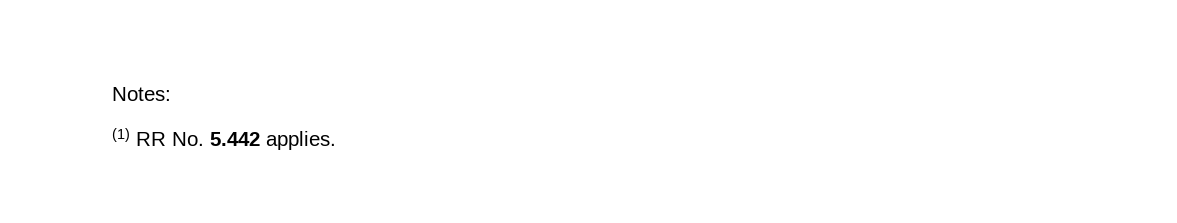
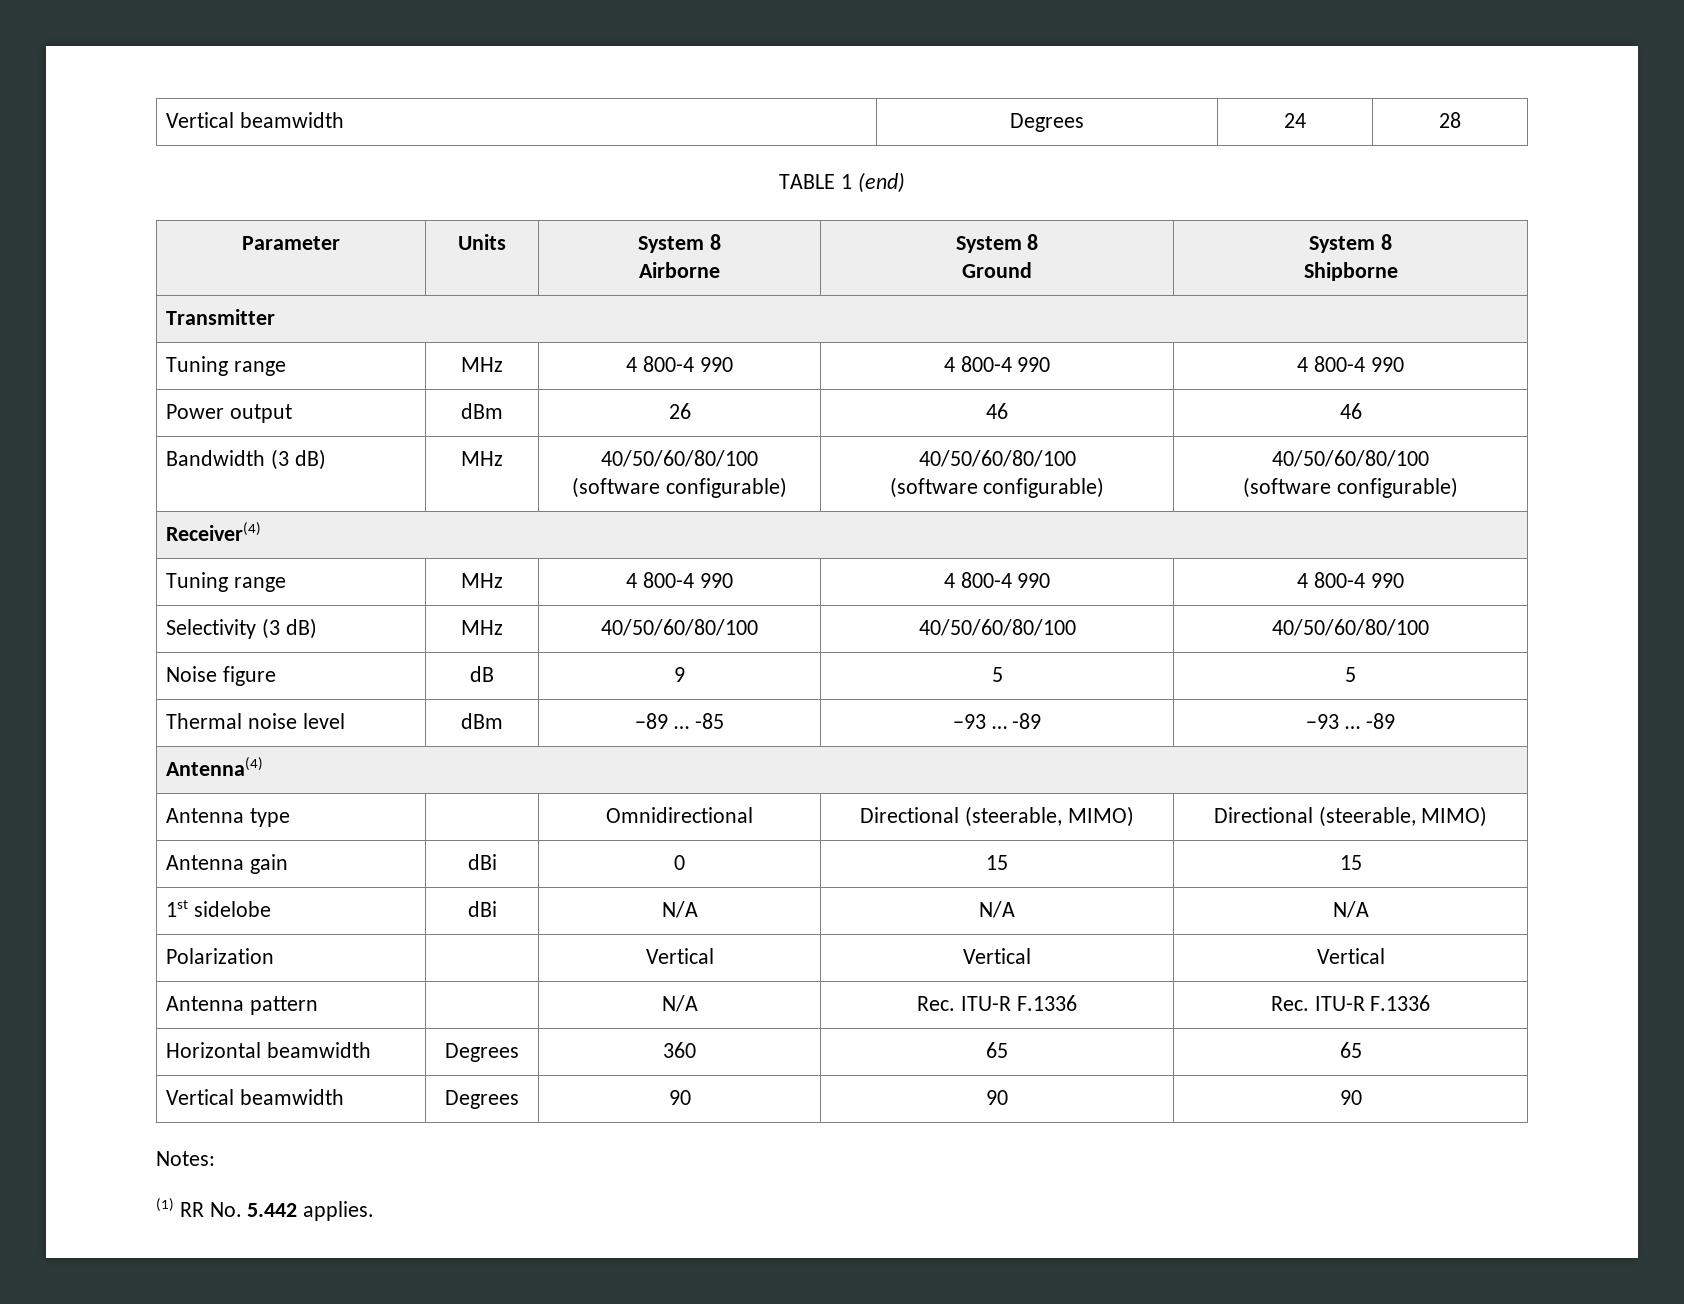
(112, 94) none -> [166,112,344,128] [1010,113,1084,132] [1284,113,1306,128] [1439,112,1461,128] [779,172,905,193] [242,236,340,250] [458,234,506,250] [638,234,721,253] [639,262,720,278] [955,234,1039,253] [962,262,1032,278] [1309,234,1392,253] [1303,262,1398,281] [166,309,276,325] [166,356,286,376] [461,357,503,372] [626,356,733,372] [943,356,1051,372] [1297,356,1404,372] [166,404,292,423] [461,403,503,419] [668,403,691,419] [986,403,1009,419] [1339,403,1362,419] [166,449,326,470] [461,451,503,466] [601,450,758,467] [572,477,787,498] [918,450,1076,467] [889,477,1105,498] [1272,450,1429,467] [1243,477,1458,498] [166,522,262,541] [166,572,286,592] [461,573,503,588] [626,572,733,588] [943,572,1051,588] [1297,572,1404,588] [166,618,317,639] [461,620,503,635] [601,619,758,636] [918,619,1076,636] [1272,619,1429,636] [166,666,276,686] [470,666,494,682] [674,667,685,682] [991,667,1003,682] [1345,667,1356,682] [166,713,345,729] [461,713,503,729] [635,713,724,729] [952,713,1042,729] [1306,713,1395,729] [166,757,264,776] [166,808,290,827] [606,807,753,823] [860,806,1134,827] [1213,806,1488,827] [166,854,288,874] [467,854,497,870] [674,855,685,870] [986,855,1009,870] [1339,855,1362,870] [166,900,271,917] [467,901,497,917] [661,901,698,918] [979,901,1016,918] [1332,901,1369,918] [166,948,275,964] [645,948,714,964] [963,948,1031,964] [1316,948,1385,964] [166,996,318,1015] [661,995,698,1012] [917,995,1077,1011] [1270,995,1431,1011] [166,1042,371,1058] [445,1043,519,1062] [663,1042,696,1058] [986,1042,1009,1058] [1339,1042,1362,1058] [166,1089,344,1105] [445,1090,519,1109] [668,1090,691,1105] [986,1090,1009,1105] [1339,1090,1362,1105] Vertical beamwidth | Degrees | 24 | 28 // TABLE 1 (end) // Parameter | Units | System 8 // Airborne | System 8 // Ground | System 8 // Shipborne // Transmitter // Tuning range | MHz | 4 800-4 990 | 4 800-4 990 | 4 800-4 990 // Power output | dBm | 26 | 46 | 46 // Bandwidth (3 dB) | MHz | 40/50/60/80/100 // (software configurable) | 40/50/60/80/100 // (software configurable) | 40/50/60/80/100 // (software configurable) // Receiver(4) // Tuning range | MHz | 4 800-4 990 | 4 800-4 990 | 4 800-4 990 // Selectivity (3 dB) | MHz | 40/50/60/80/100 | 40/50/60/80/100 | 40/50/60/80/100 // Noise figure | dB | 9 | 5 | 5 // Thermal noise level | dBm | −89 … -85 | −93 … -89 | −93 … -89 // Antenna(4) // Antenna type | | Omnidirectional | Directional (steerable, MIMO) | Directional (steerable, MIMO) // Antenna gain | dBi | 0 | 15 | 15 // 1st sidelobe | dBi | N/A | N/A | N/A // Polarization | | Vertical | Vertical | Vertical // Antenna pattern | | N/A | Rec. ITU-R F.1336 | Rec. ITU-R F.1336 // Horizontal beamwidth | Degrees | 360 | 65 | 65 // Vertical beamwidth | Degrees | 90 | 90 | 90 //

